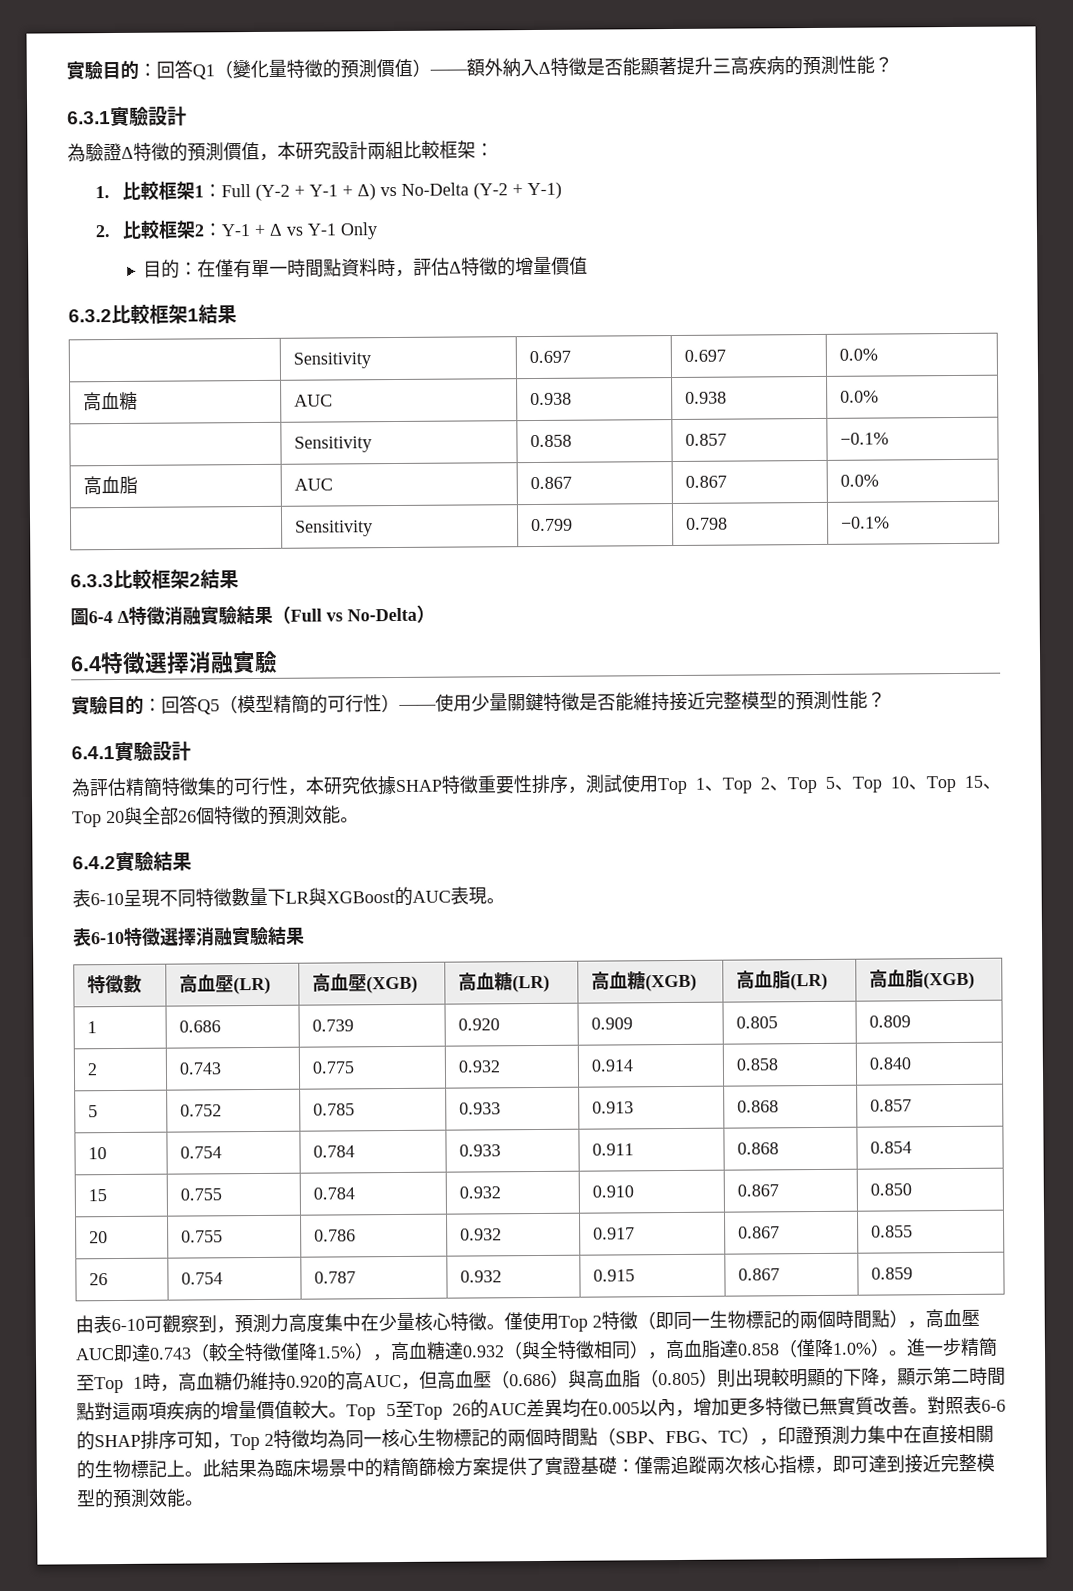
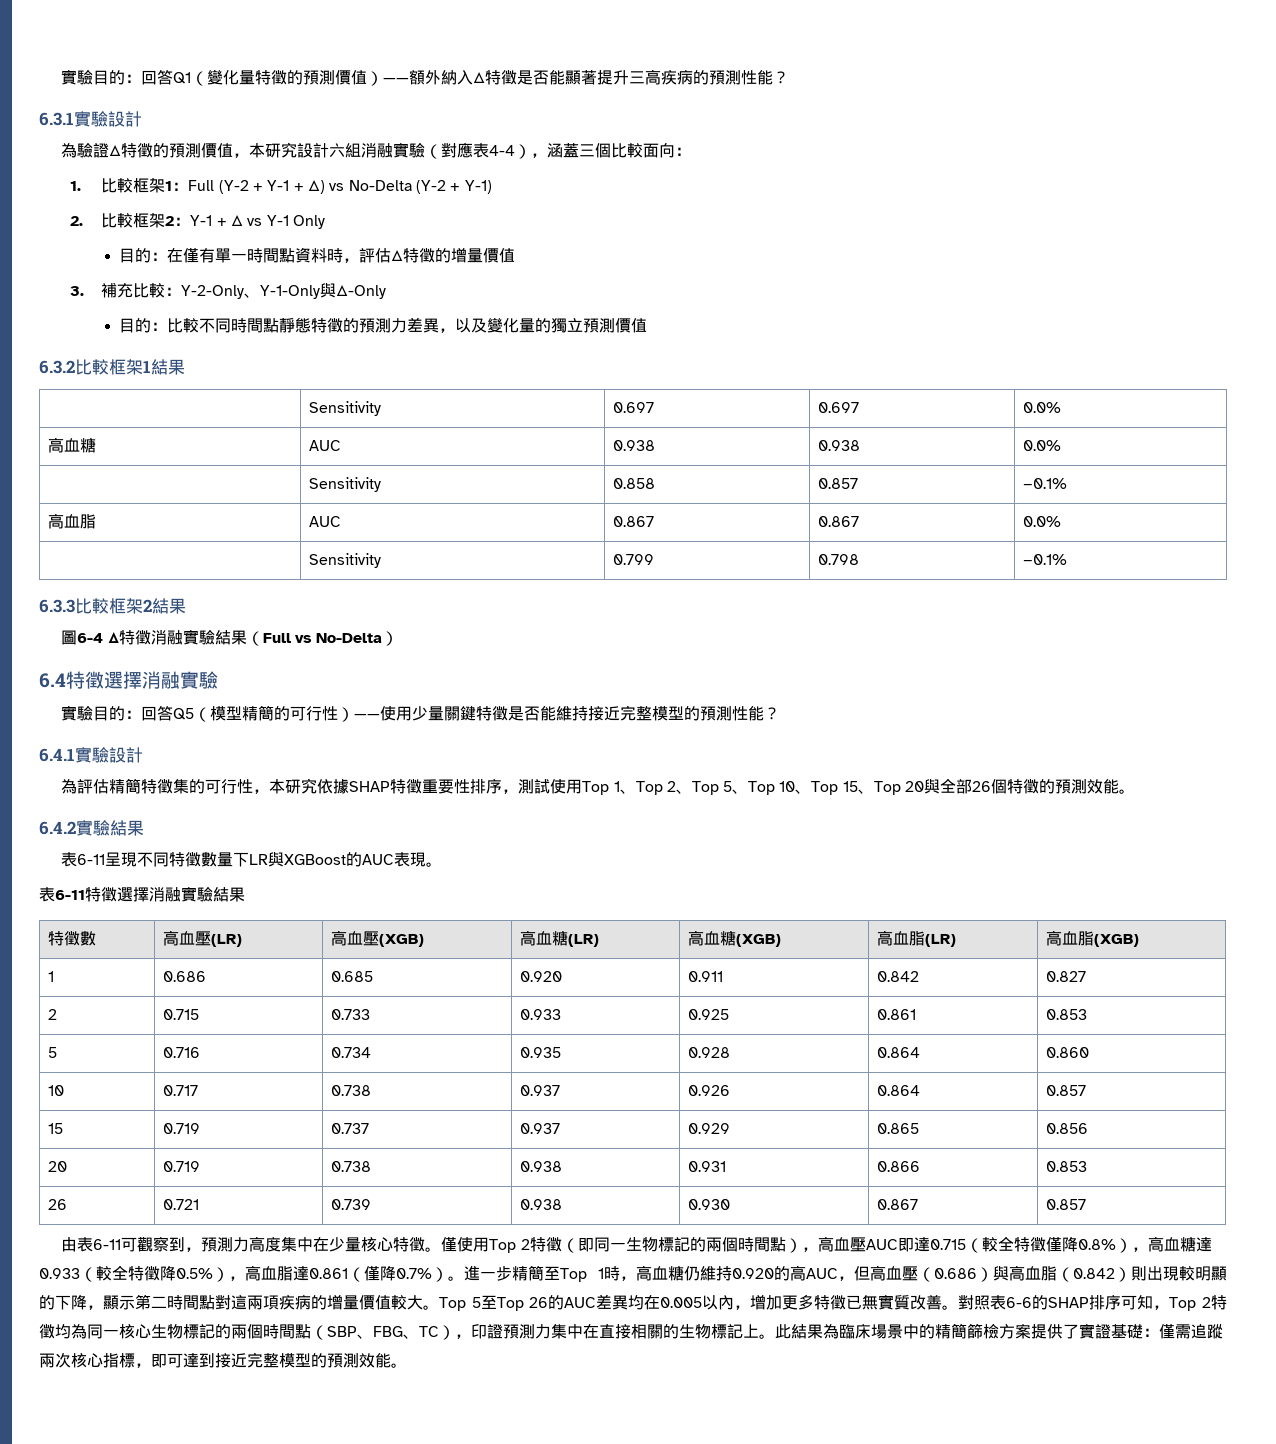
[367,140,476,160] 兩組比較框架 -> [329,142,676,159] 六組消融實驗（對應表4-4），涵蓋三個比較面向
(589, 265) none -> [70,282,387,299] [118,317,647,333] // 3.補充比較：Y-2-Only、Y-1-Only與Δ-Only // 目的：比較不同時間點靜態特徵的預測力差異，以及變化量的獨立預測價值
[90,892,124,906] 6-10 -> [77,854,106,865] 6-11
[90,931,125,945] 6-10 -> [55,890,85,900] 6-11
[311,1019,354,1032] 0.739 -> [331,971,374,982] 0.685
[590,1017,633,1030] [735,1016,778,1029] [868,1015,911,1028] [86,1063,97,1076] [178,1062,221,1075] [311,1061,354,1074] [457,1060,500,1073] [590,1059,633,1072] [735,1058,778,1071] [868,1057,911,1070] [87,1105,98,1118] [179,1104,222,1117] [312,1103,355,1116] [458,1102,501,1115] [591,1101,634,1114] [736,1100,779,1113] [869,1099,912,1112] [87,1147,107,1160] [179,1146,222,1159] [312,1145,355,1158] [458,1144,501,1157] [591,1143,634,1156] [736,1142,779,1155] [869,1141,912,1154] [87,1189,107,1202] [179,1188,222,1201] [312,1187,355,1200] [458,1186,501,1199] [591,1185,634,1198] [736,1184,779,1197] [869,1183,912,1196] [88,1231,108,1244] [180,1230,223,1243] [313,1229,356,1242] [459,1228,502,1241] [592,1227,635,1240] [737,1226,780,1239] [870,1225,913,1238] [88,1273,108,1286] [180,1272,223,1285] [313,1271,356,1284] [459,1270,502,1283] [592,1269,635,1282] [737,1268,780,1281] [870,1267,913,1280] 0.909 | 0.805 | 0.809 // 2 | 0.743 | 0.775 | 0.932 | 0.914 | 0.858 | 0.840 // 5 | 0.752 | 0.785 | 0.933 | 0.913 | 0.868 | 0.857 // 10 | 0.754 | 0.784 | 0.933 | 0.911 | 0.868 | 0.854 // 15 | 0.755 | 0.784 | 0.932 | 0.910 | 0.867 | 0.850 // 20 | 0.755 | 0.786 | 0.932 | 0.917 | 0.867 | 0.855 // 26 | 0.754 | 0.787 | 0.932 | 0.915 | 0.867 | 0.859 -> [688,971,724,982] [877,971,920,982] [1046,971,1087,982] [48,1009,58,1020] [163,1009,200,1020] [331,1009,371,1020] [520,1009,562,1020] [688,1009,730,1020] [877,1009,917,1020] [1046,1009,1088,1020] [48,1047,58,1058] [163,1047,201,1058] [331,1047,372,1058] [520,1047,562,1058] [688,1047,731,1058] [877,1047,921,1058] [1046,1047,1090,1058] [48,1085,65,1096] [163,1085,199,1096] [331,1085,372,1096] [520,1085,561,1096] [688,1085,731,1096] [877,1085,921,1096] [1046,1085,1087,1096] [48,1123,64,1134] [163,1123,201,1134] [331,1123,370,1134] [520,1123,561,1134] [688,1123,731,1134] [877,1123,920,1134] [1046,1123,1089,1134] [48,1161,68,1172] [163,1161,201,1172] [331,1161,372,1172] [520,1161,563,1172] [688,1161,727,1172] [877,1161,921,1172] [1046,1161,1088,1172] [48,1199,68,1210] [163,1199,200,1210] [331,1199,372,1210] [520,1199,563,1210] [688,1199,731,1210] [877,1199,919,1210] [1046,1199,1087,1210] 0.911 | 0.842 | 0.827 // 2 | 0.715 | 0.733 | 0.933 | 0.925 | 0.861 | 0.853 // 5 | 0.716 | 0.734 | 0.935 | 0.928 | 0.864 | 0.860 // 10 | 0.717 | 0.738 | 0.937 | 0.926 | 0.864 | 0.857 // 15 | 0.719 | 0.737 | 0.937 | 0.929 | 0.865 | 0.856 // 20 | 0.719 | 0.738 | 0.938 | 0.931 | 0.866 | 0.853 // 26 | 0.721 | 0.739 | 0.938 | 0.930 | 0.867 | 0.857
[111,1318,145,1332] 6-10 -> [93,1239,122,1250] 6-11
[149,1347,192,1360] 0.743 -> [929,1239,966,1250] 0.715
[316,1346,356,1359] 1.5% -> [1077,1239,1116,1250] 0.8%
[462,1338,872,1360] 0.932（與全特徵相同），高血脂達0.858（僅降1.0% -> [39,1265,432,1282] 0.933（較全特徵降0.5%），高血脂達0.861（僅降0.7%
[658,1372,700,1386] 0.805 -> [1073,1268,1115,1279] 0.842

